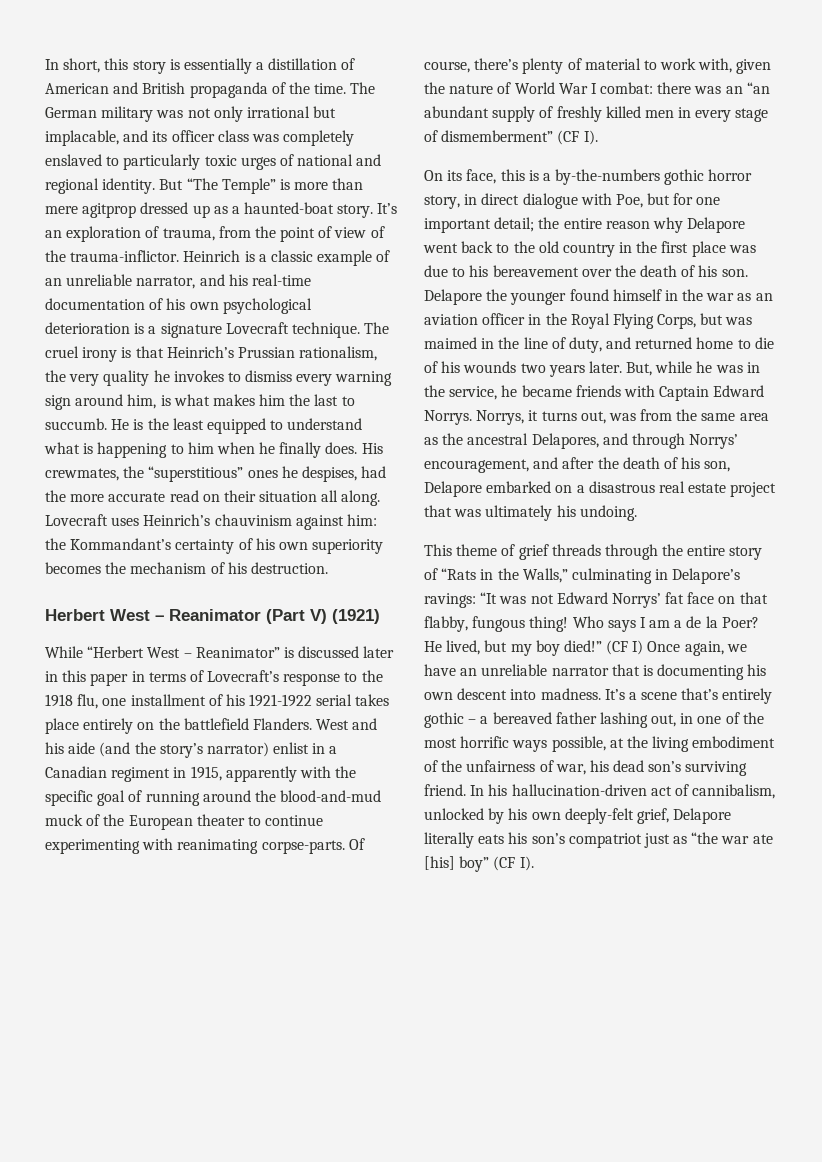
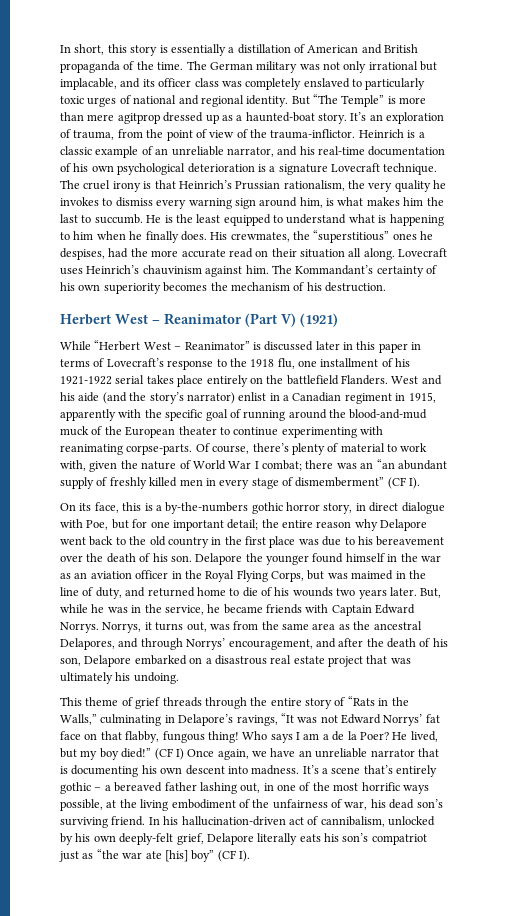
[346,514,377,526] [45,538,66,550] him: the -> [245,265,292,274] him. The
[600,82,654,94] combat: -> [262,460,302,471] combat;
[424,593,476,608] ravings: -> [236,715,278,726] ravings,

